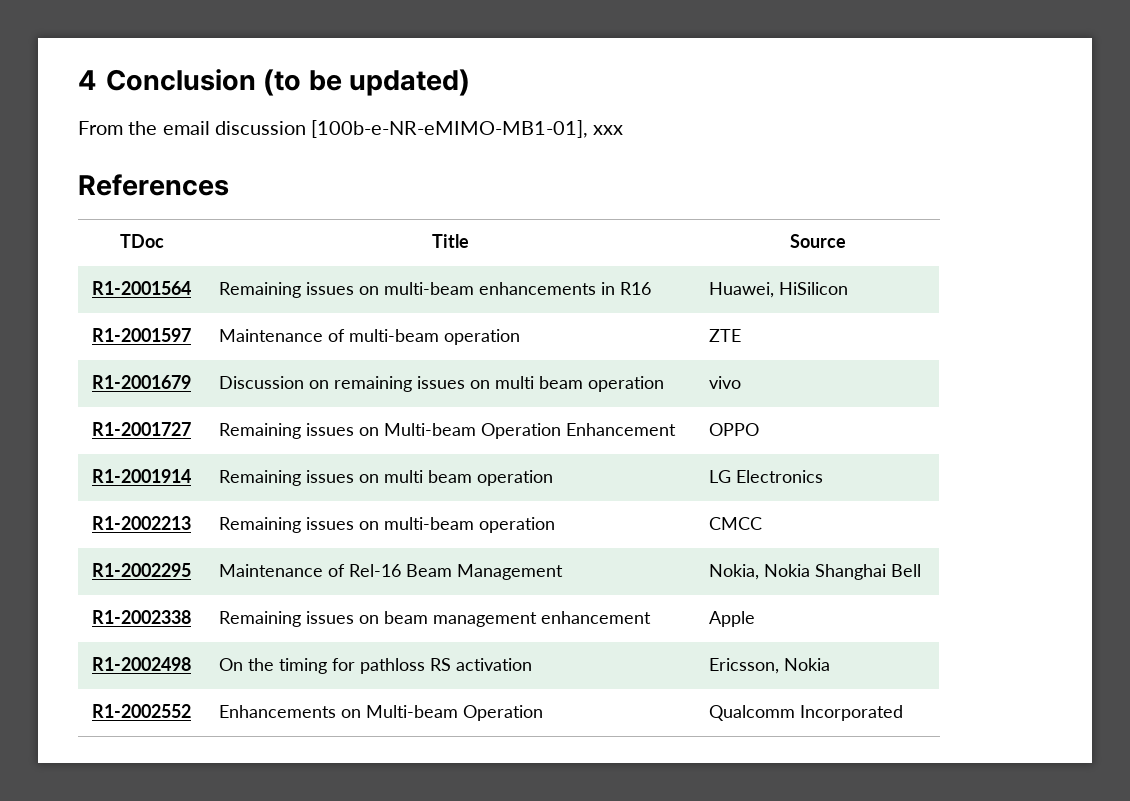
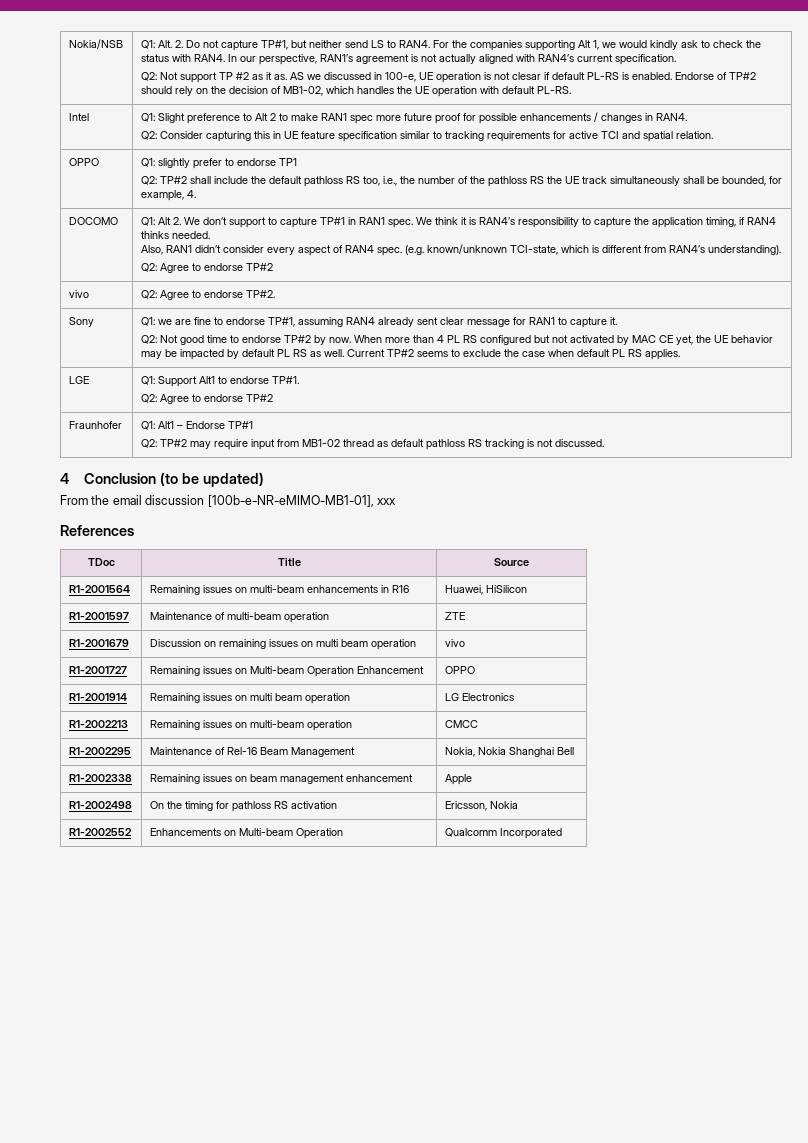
(78, 80) none -> [68,39,123,49] [140,40,761,51] [140,54,676,65] [140,72,756,83] [140,86,571,97] [68,113,89,121] [140,112,687,124] [140,131,713,142] [68,158,99,166] [140,158,297,169] [140,176,782,187] [140,190,196,201] [68,217,118,225] [140,217,776,228] [140,231,210,239] [140,244,781,256] [140,263,273,273] [68,290,89,298] [140,290,275,300] [68,317,94,327] [140,317,617,328] [140,335,773,345] [140,349,680,360] [68,376,89,384] [140,376,299,387] [140,394,273,404] [68,421,122,429] [140,421,253,430] [140,439,604,450] Nokia/NSB | Q1: Alt. 2. Do not capture TP#1, but neither send LS to RAN4. For the companies supporting Alt 1, we would kindly ask to check the status with RAN4. In our perspective, RAN1’s agreement is not actually aligned with RAN4’s current specification. // Q2: Not support TP #2 as it as. AS we discussed in 100-e, UE operation is not clesar if default PL-RS is enabled. Endorse of TP#2 should rely on the decision of MB1-02, which handles the UE operation with default PL-RS. // Intel | Q1: Slight preference to Alt 2 to make RAN1 spec more future proof for possible enhancements / changes in RAN4. // Q2: Consider capturing this in UE feature specification similar to tracking requirements for active TCI and spatial relation. // OPPO | Q1: slightly prefer to endorse TP1 // Q2: TP#2 shall include the default pathloss RS too, i.e., the number of the pathloss RS the UE track simultaneously shall be bounded, for example, 4. // DOCOMO | Q1: Alt 2. We don’t support to capture TP#1 in RAN1 spec. We think it is RAN4’s responsibility to capture the application timing, if RAN4 thinks needed. // Also, RAN1 didn’t consider every aspect of RAN4 spec. (e.g. known/unknown TCI-state, which is different from RAN4’s understanding). // Q2: Agree to endorse TP#2 // vivo | Q2: Agree to endorse TP#2. // Sony | Q1: we are fine to endorse TP#1, assuming RAN4 already sent clear message for RAN1 to capture it. // Q2: Not good time to endorse TP#2 by now. When more than 4 PL RS configured but not activated by MAC CE yet, the UE behavior may be impacted by default PL RS as well. Current TP#2 seems to exclude the case when default PL RS applies. // LGE | Q1: Support Alt1 to endorse TP#1. // Q2: Agree to endorse TP#2 // Fraunhofer | Q1: Alt1 – Endorse TP#1 // Q2: TP#2 may require input from MB1-02 thread as default pathloss RS tracking is not discussed. //

